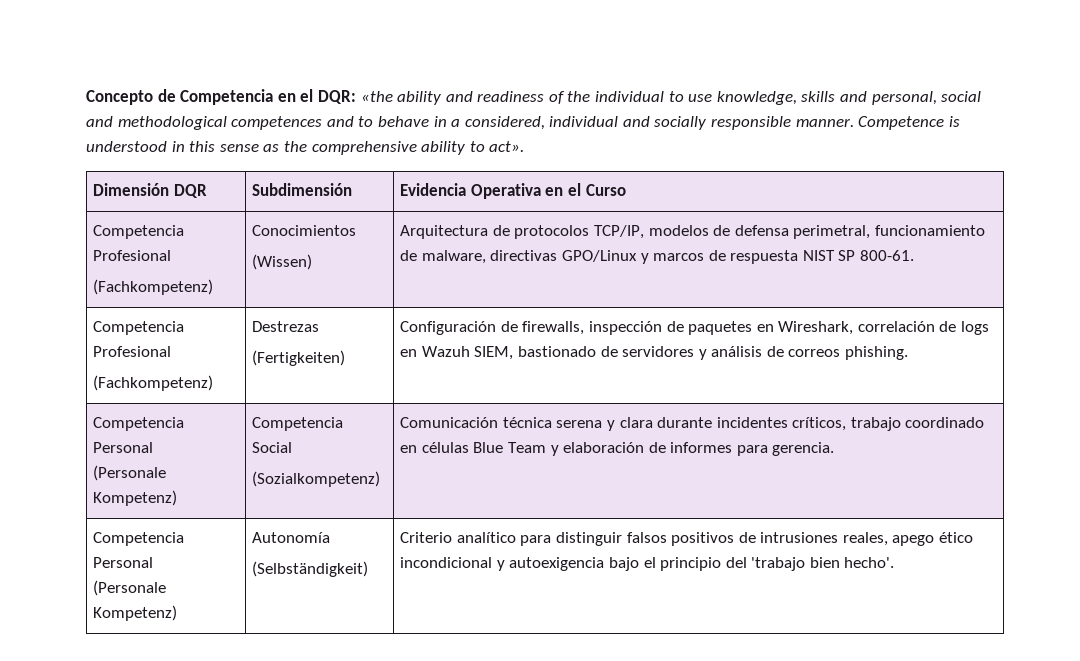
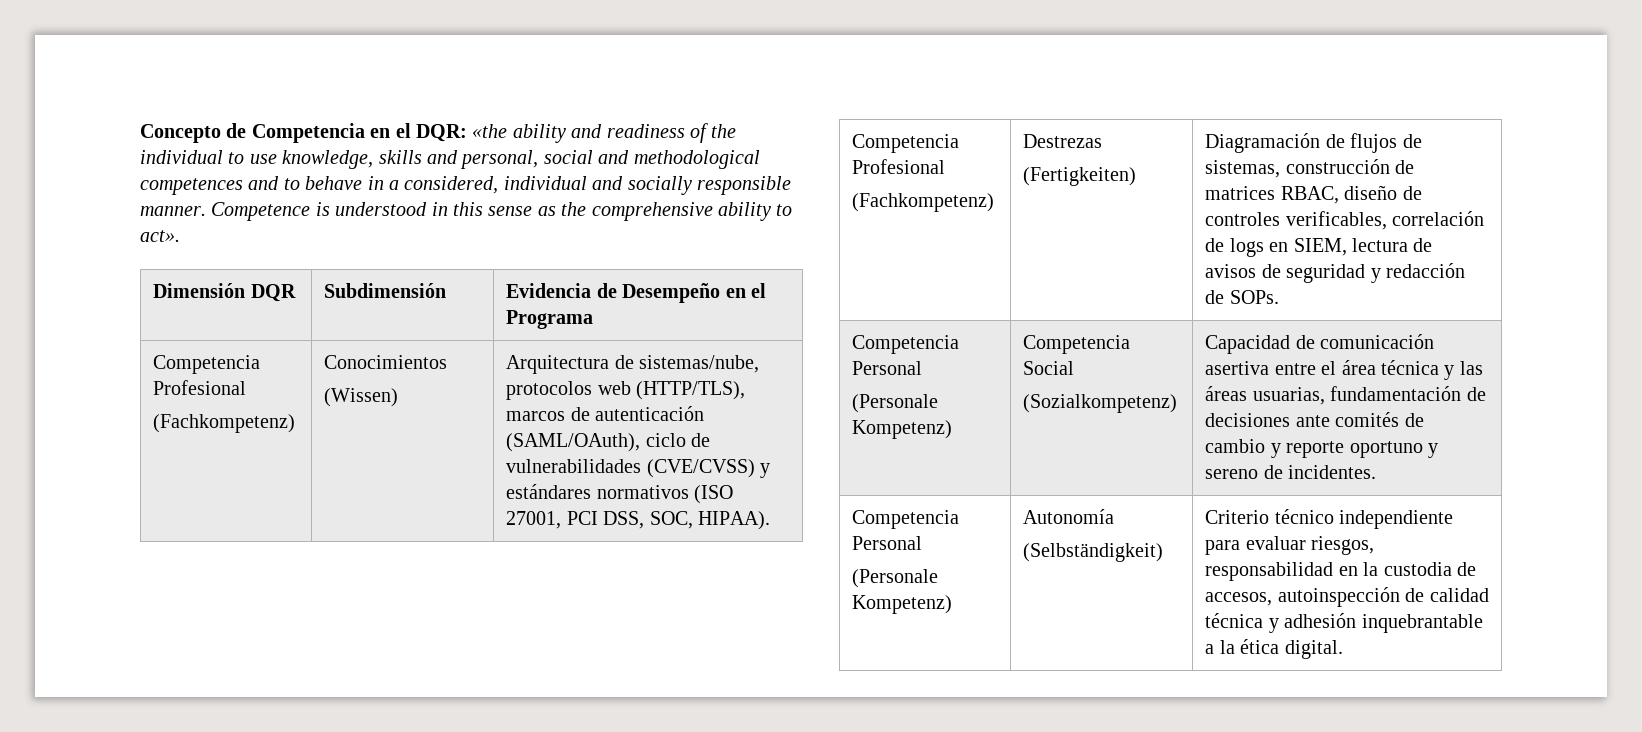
[470,183,626,199] Operativa en el Curso -> [596,283,766,303] [506,310,594,329] de Desempeño en el Programa
[514,225,985,239] [400,250,915,264] protocolos TCP/IP, modelos de defensa perimetral, funcionamiento de malware, directivas GPO/Linux y marcos de respuesta NIST SP 800-61. -> [639,355,760,373] [506,381,746,400] [506,406,705,421] [506,433,711,452] [506,459,771,478] [506,484,734,504] [506,511,770,530] sistemas/nube, protocolos web (HTTP/TLS), marcos de autenticación (SAML/OAuth), ciclo de vulnerabilidades (CVE/CVSS) y estándares normativos (ISO 27001, PCI DSS, SOC, HIPAA).
[400,321,990,335] [400,346,909,360] Configuración de firewalls, inspección de paquetes en Wireshark, correlación de logs en Wazuh SIEM, bastionado de servidores y análisis de correos phishing. -> [1205,133,1422,153] [1205,159,1415,178] [1205,185,1422,204] [1205,211,1485,230] [1205,238,1433,257] [1205,263,1465,283] [1205,290,1279,304] Diagramación de flujos de sistemas, construcción de matrices RBAC, diseño de controles verificables, correlación de logs en SIEM, lectura de avisos de seguridad y redacción de SOPs.
[400,417,985,431] [400,442,835,456] Comunicación técnica serena y clara durante incidentes críticos, trabajo coordinado en células Blue Team y elaboración de informes para gerencia. -> [1205,334,1435,354] [1205,360,1483,380] [1205,386,1486,405] [1205,412,1424,427] [1205,439,1438,458] [1205,465,1377,479] Capacidad de comunicación asertiva entre el área técnica y las áreas usuarias, fundamentación de decisiones ante comités de cambio y reporte oportuno y sereno de incidentes.
[456,532,974,546] [400,557,895,571] analítico para distinguir falsos positivos de intrusiones reales, apego ético incondicional y autoexigencia bajo el principio del 'trabajo bien hecho'. -> [1274,509,1454,529] [1205,536,1375,555] [1205,562,1476,581] [1205,587,1489,607] [1205,613,1483,633] [1205,639,1343,659] técnico independiente para evaluar riesgos, responsabilidad en la custodia de accesos, autoinspección de calidad técnica y adhesión inquebrantable a la ética digital.

